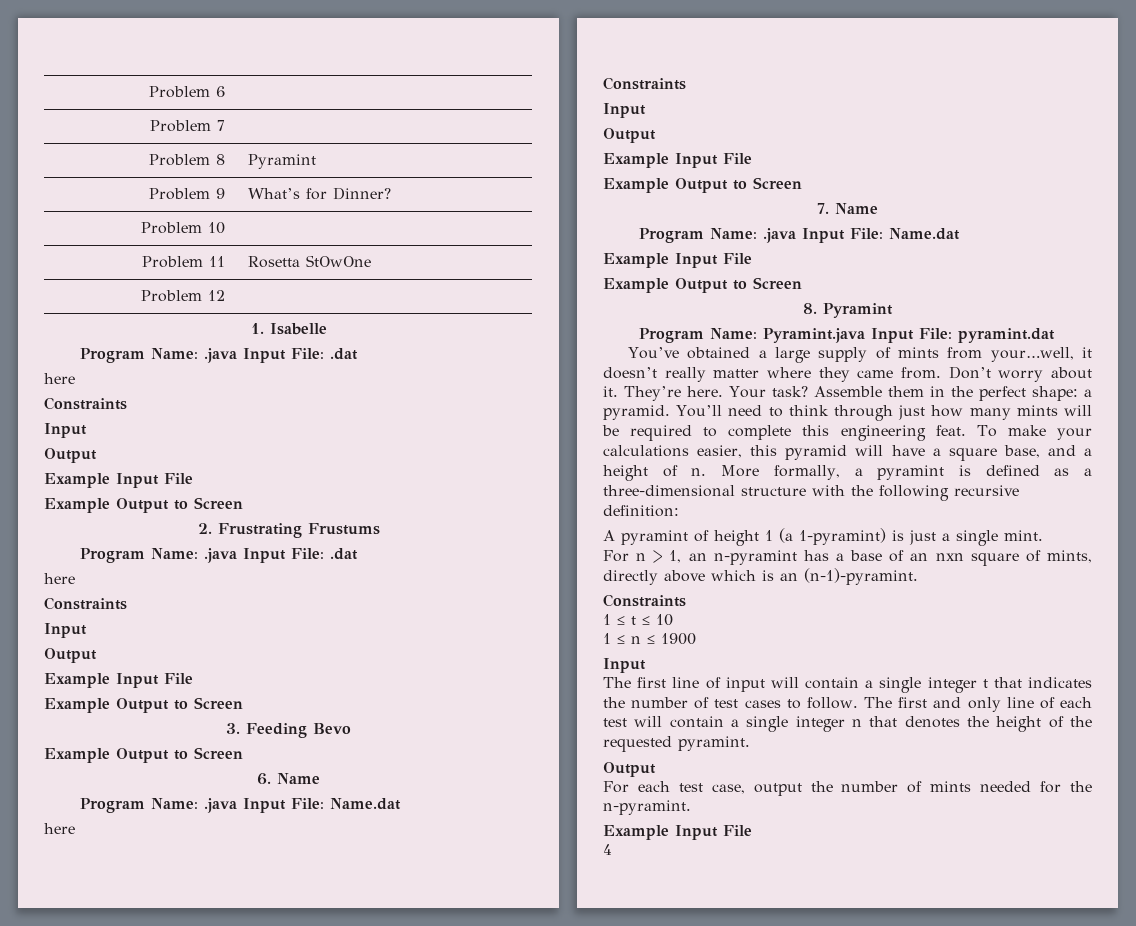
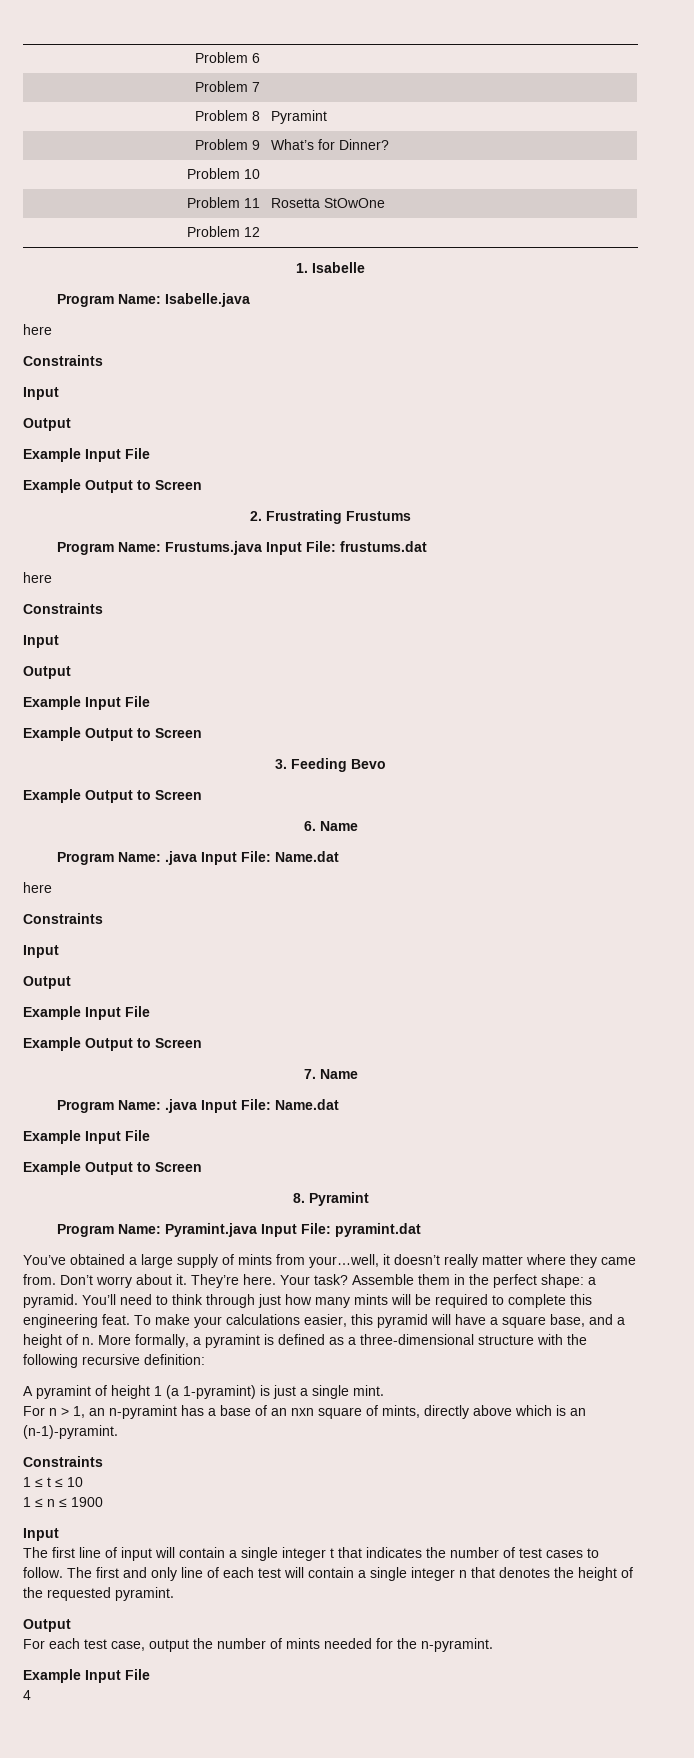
[204,348,359,363] .java Input File: .dat -> [165,293,251,307] Isabelle.java
[204,548,359,563] .java Input File: .dat -> [165,541,428,555] Frustums.java Input File: frustums.dat

